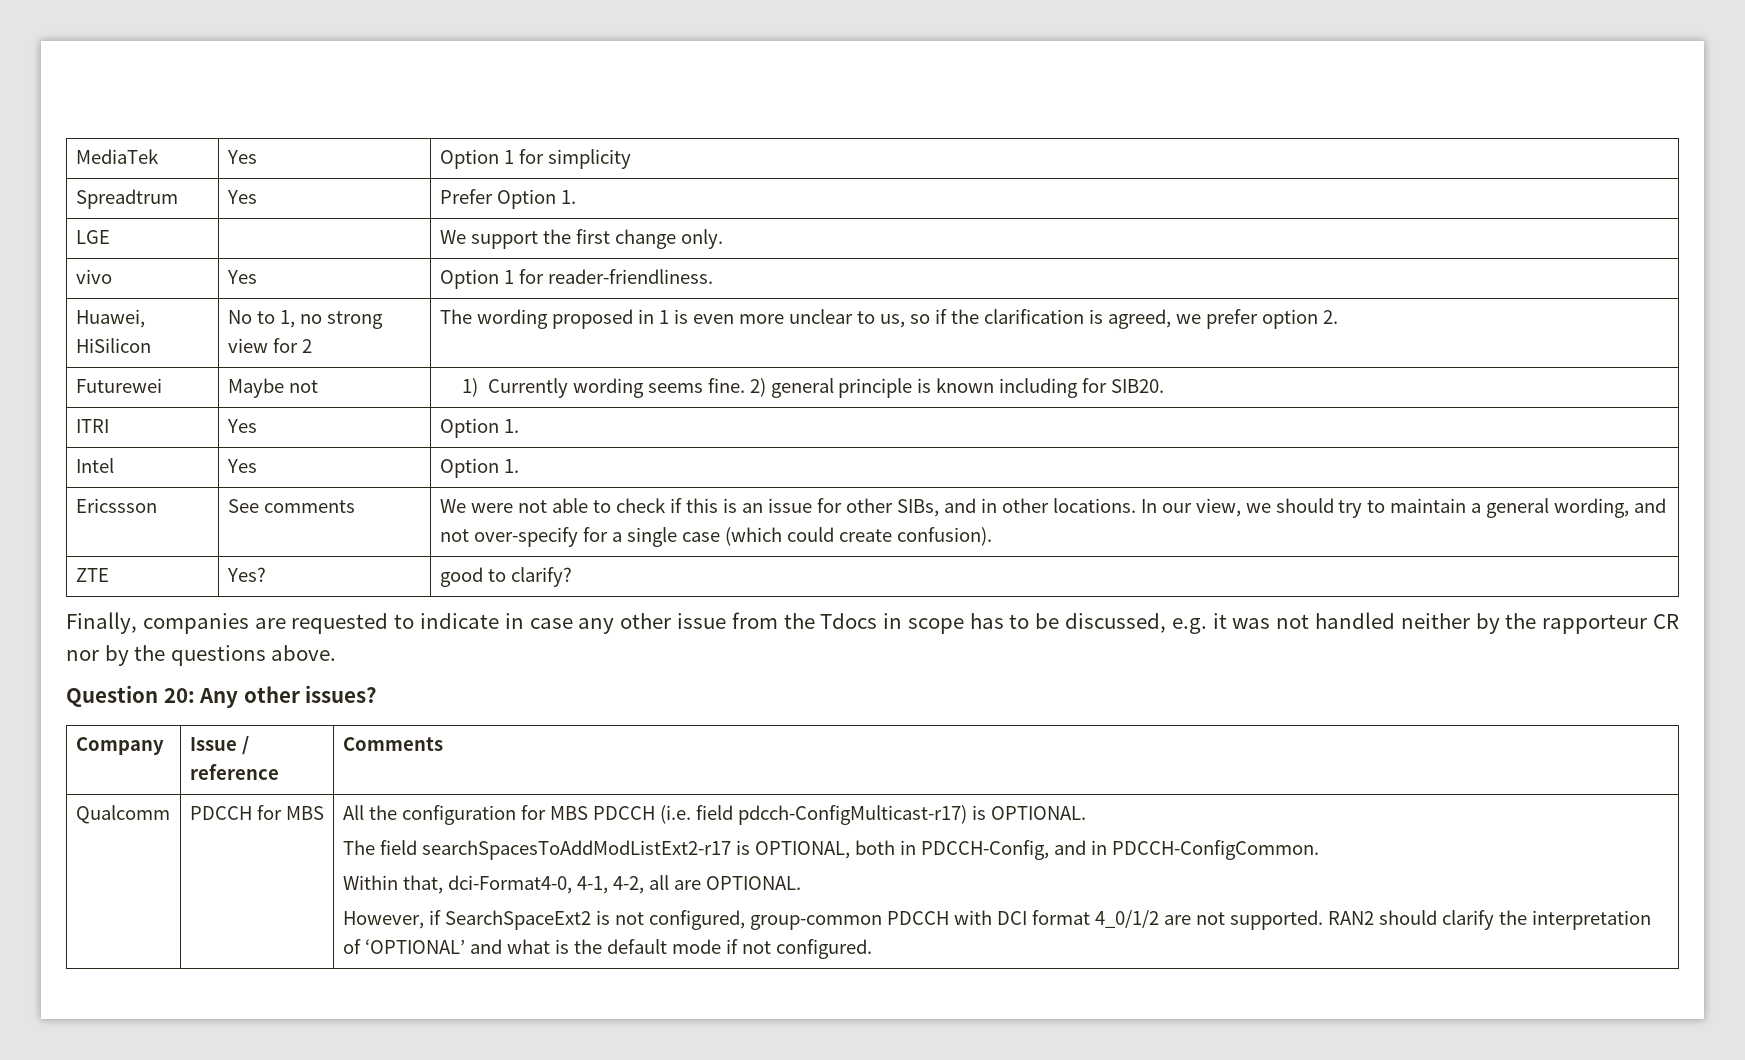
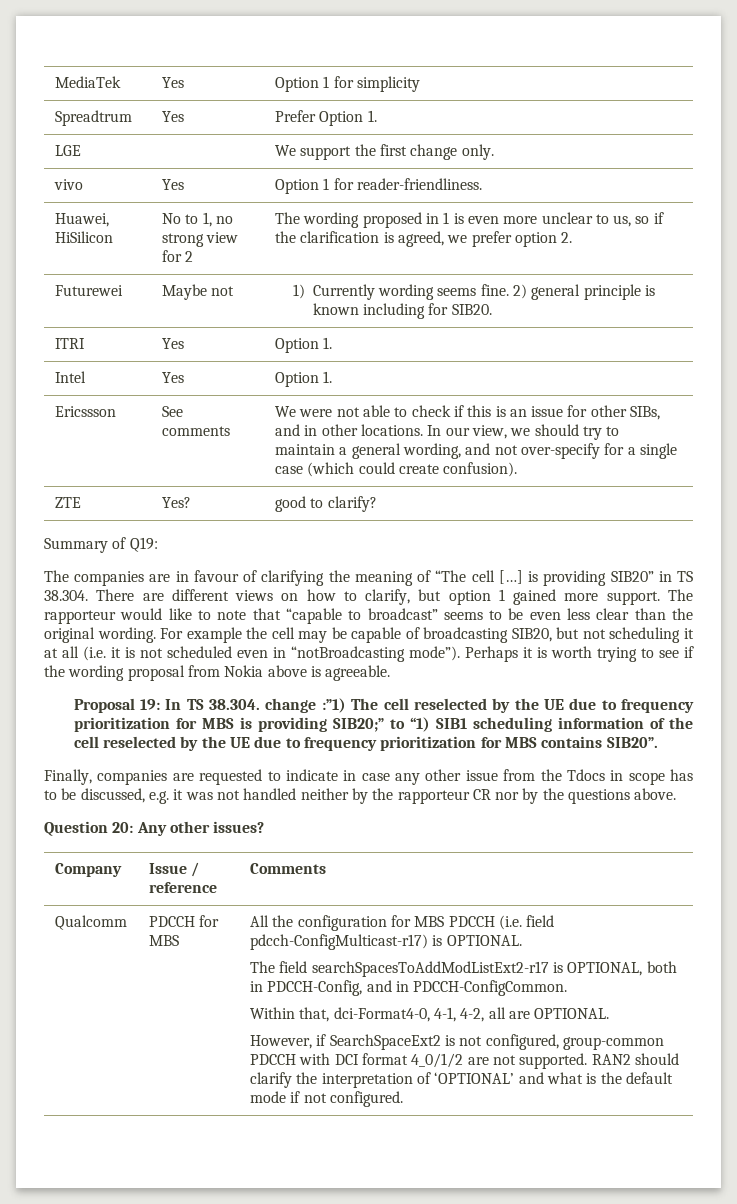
(572, 577) none -> [44,537,158,553] [44,570,694,586] [44,589,693,605] [44,608,693,624] [44,627,694,643] [44,646,694,662] [44,665,391,681] [73,698,694,713] [73,717,693,732] [73,736,658,751] // Summary of Q19: // The companies are in favour of clarifying the meaning of “The cell […] is providing SIB20” in TS 38.304. There are different views on how to clarify, but option 1 gained more support. The rapporteur would like to note that “capable to broadcast” seems to be even less clear than the original wording. For example the cell may be capable of broadcasting SIB20, but not scheduling it at all (i.e. it is not scheduled even in “notBroadcasting mode”). Perhaps it is worth trying to see if the wording proposal from Nokia above is agreeable. // Proposal 19: In TS 38.304. change :”1) The cell reselected by the UE due to frequency prioritization for MBS is providing SIB20;” to “1) SIB1 scheduling information of the cell reselected by the UE due to frequency prioritization for MBS contains SIB20”.

